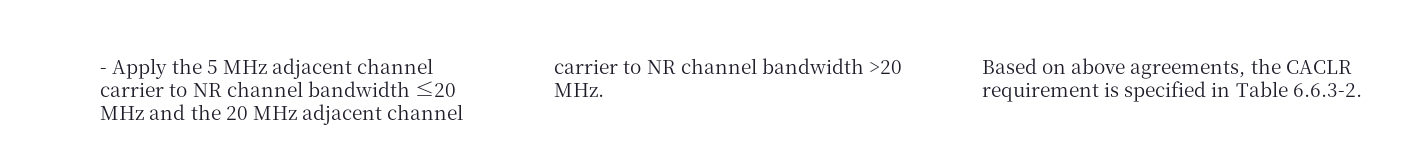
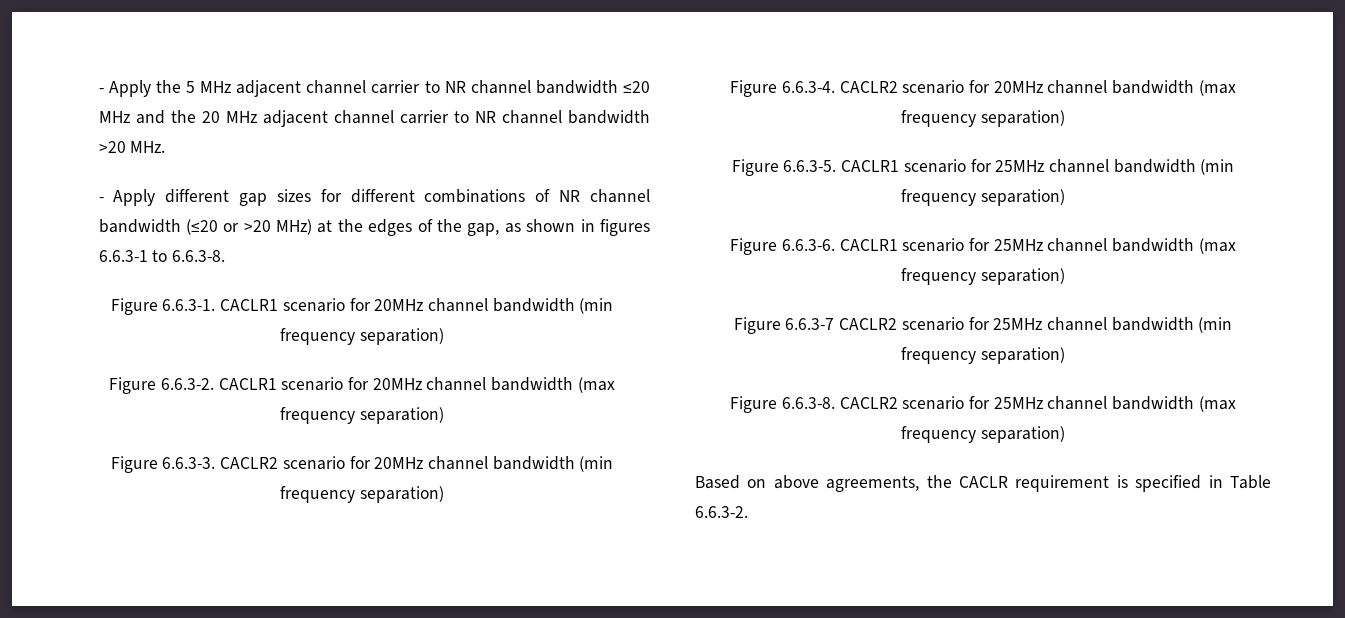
(605, 90) none -> [98,189,650,206] [98,219,651,236] [98,250,225,262] [110,298,614,315] [280,328,444,345] [109,377,615,394] [280,407,444,424] [110,456,614,473] [280,486,444,503] [730,80,1236,97] [901,110,1065,127] [731,159,1235,176] [901,189,1065,206] [730,238,1236,255] [901,268,1065,285] [733,317,1233,334] [901,347,1065,364] [730,396,1236,413] [901,426,1065,443] // - Apply different gap sizes for different combinations of NR channel bandwidth (≤20 or >20 MHz) at the edges of the gap, as shown in figures 6.6.3-1 to 6.6.3-8. // Figure 6.6.3-1. CACLR1 scenario for 20MHz channel bandwidth (min frequency separation) // Figure 6.6.3-2. CACLR1 scenario for 20MHz channel bandwidth (max frequency separation) // Figure 6.6.3-3. CACLR2 scenario for 20MHz channel bandwidth (min frequency separation) // Figure 6.6.3-4. CACLR2 scenario for 20MHz channel bandwidth (max frequency separation) // Figure 6.6.3-5. CACLR1 scenario for 25MHz channel bandwidth (min frequency separation) // Figure 6.6.3-6. CACLR1 scenario for 25MHz channel bandwidth (max frequency separation) // Figure 6.6.3-7 CACLR2 scenario for 25MHz channel bandwidth (min frequency separation) // Figure 6.6.3-8. CACLR2 scenario for 25MHz channel bandwidth (max frequency separation)

